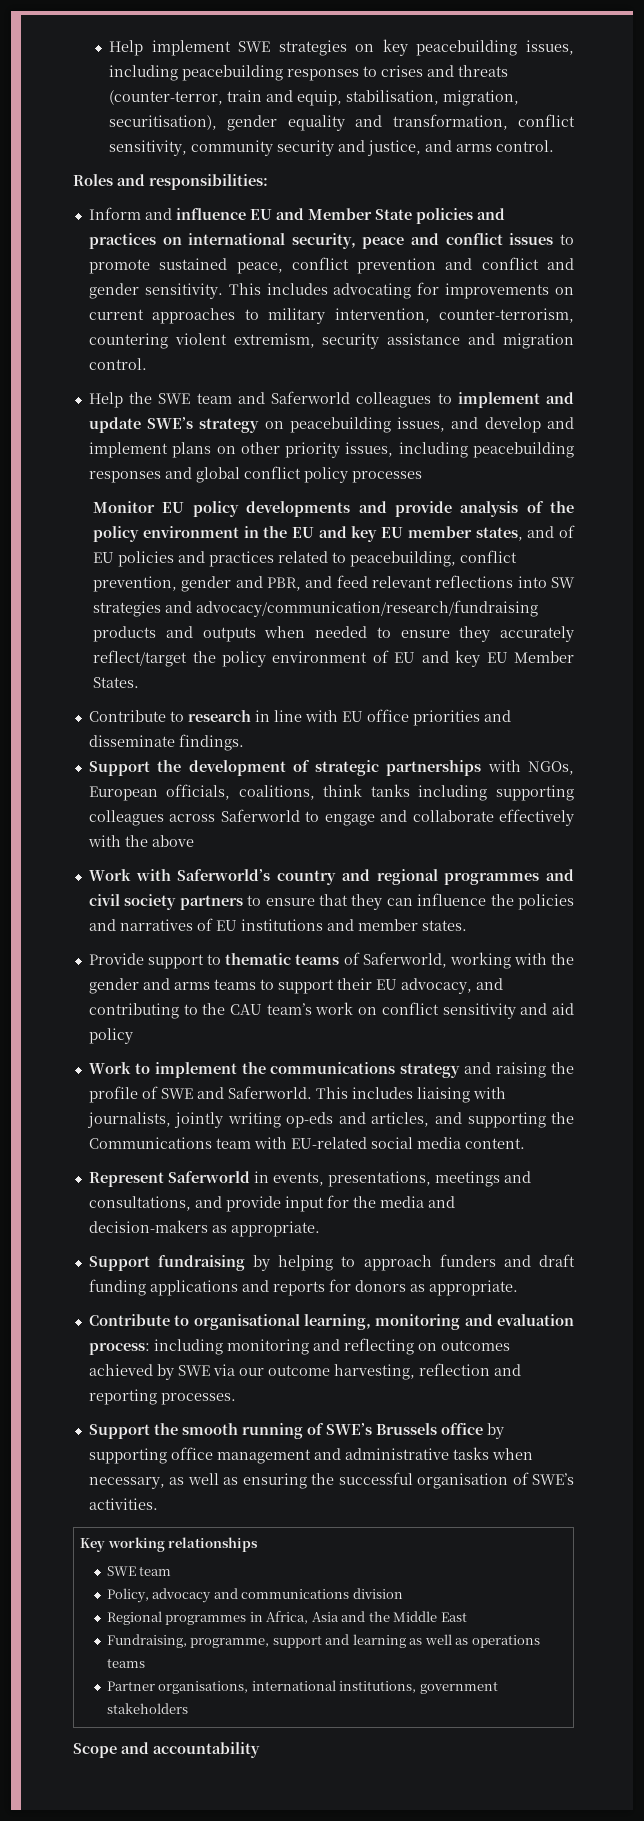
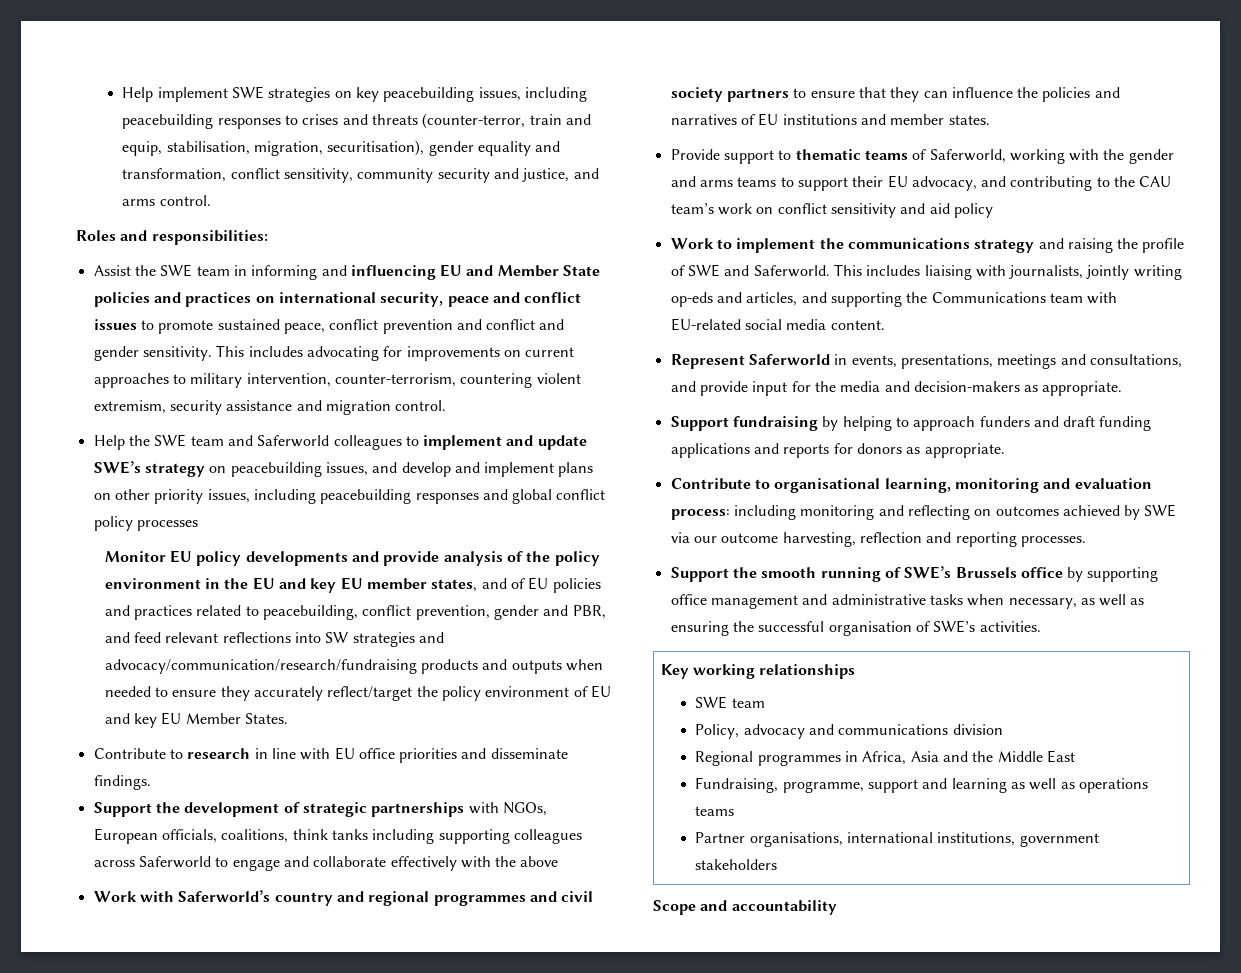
[88,207,246,220] Inform and influence -> [93,264,436,280] Assist the SWE team in informing and influencing

